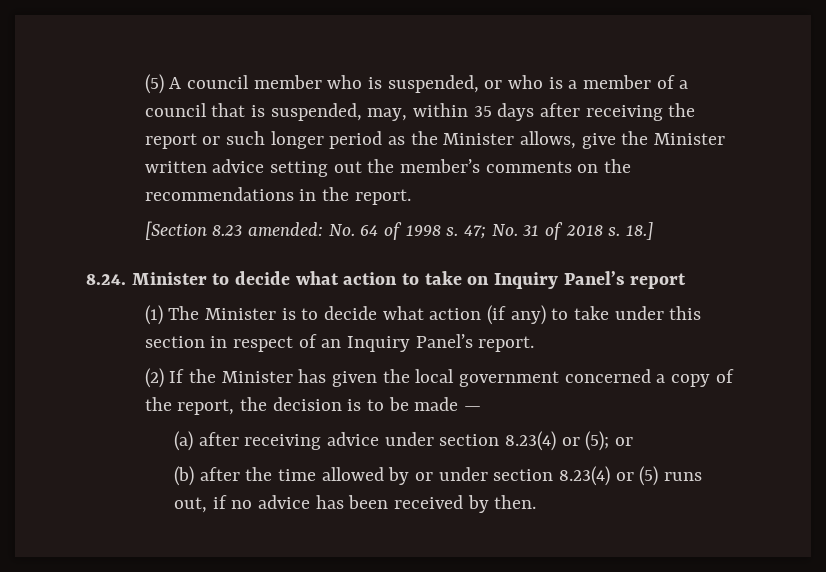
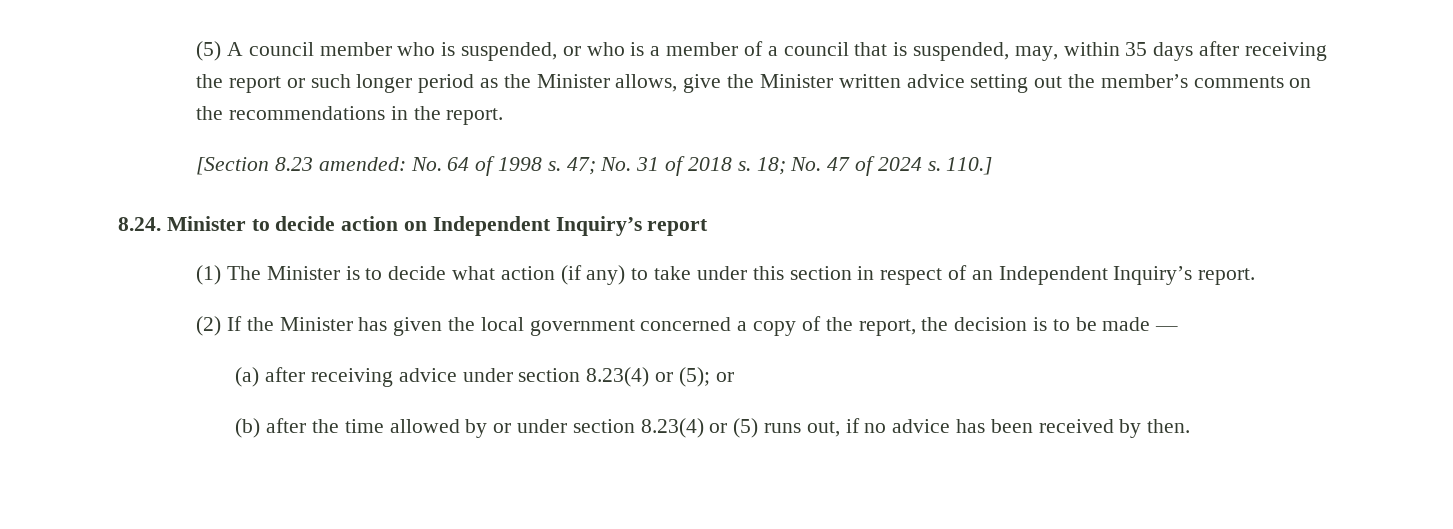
[626,222,654,240] [86,271,625,289] 18.] // 8.24. Minister to decide what action to take on Inquiry Panel’s -> [756,156,993,176] [118,216,642,236] 18; No. 47 of 2024 s. 110.] // 8.24. Minister to decide action on Independent Inquiry’s
[347,334,473,352] Inquiry Panel’s -> [998,266,1193,285] Independent Inquiry’s

